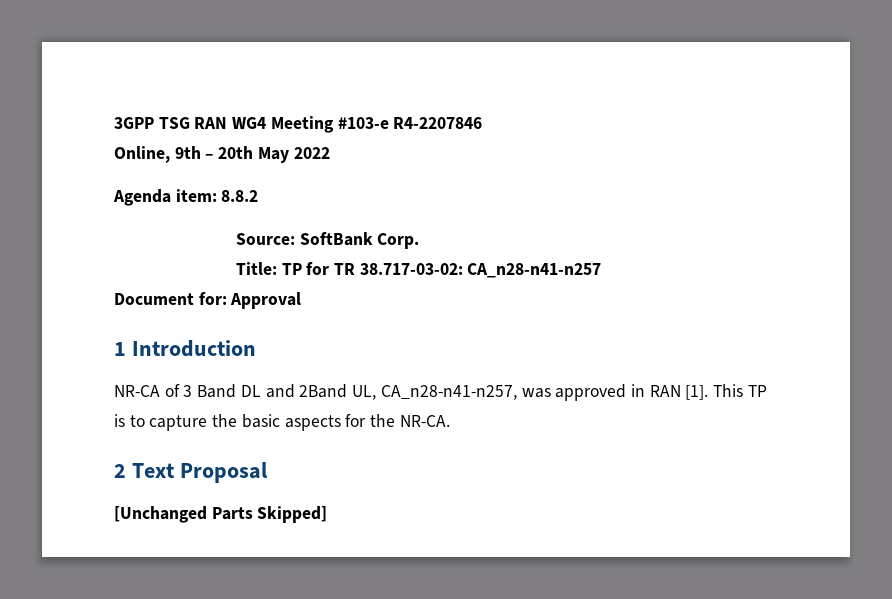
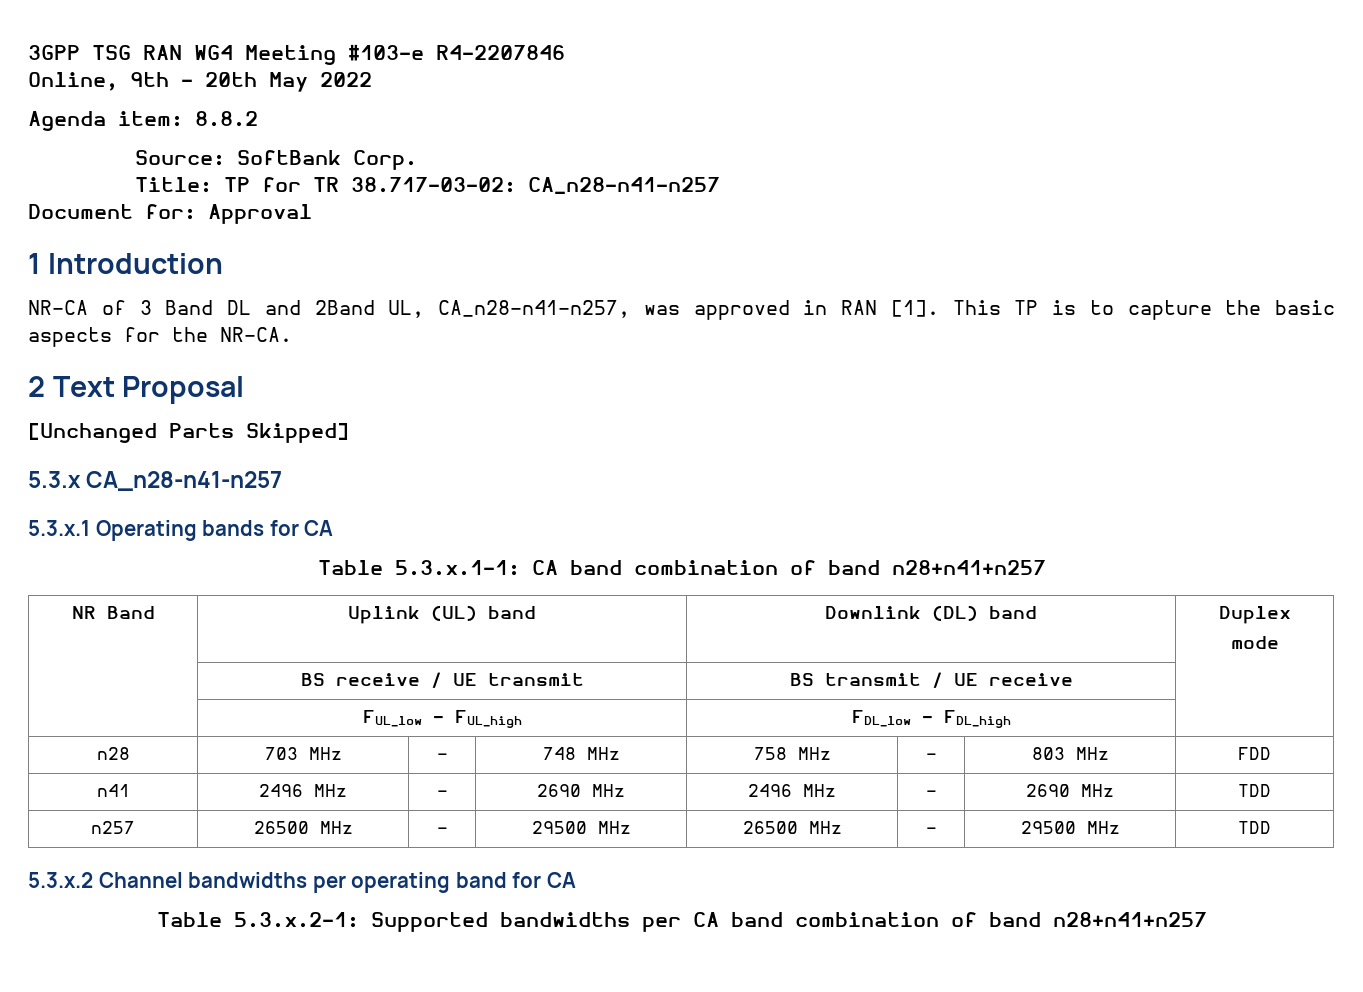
(328, 514) none -> [28,471,283,491] [28,520,334,541] [317,560,1046,576] [71,606,155,619] [348,605,536,624] [825,605,1037,621] [1218,606,1291,624] [1230,636,1279,649] [300,672,584,688] [789,672,1073,688] [362,710,522,728] [851,710,1011,728] [96,747,130,760] [264,747,342,760] [436,753,448,760] [542,747,620,760] [753,747,831,760] [925,753,937,760] [1031,747,1109,760] [1238,747,1271,760] [96,784,130,797] [259,784,347,797] [436,790,448,797] [537,784,625,797] [748,784,836,797] [925,790,937,797] [1026,784,1114,797] [1238,784,1271,797] [91,821,135,834] [253,821,353,834] [436,827,448,834] [531,821,631,834] [742,821,842,834] [925,827,937,834] [1020,821,1120,834] [1238,821,1271,834] [28,872,576,893] [156,912,1207,932] // 5.3.x CA_n28-n41-n257 // 5.3.x.1 Operating bands for CA // Table 5.3.x.1-1: CA band combination of band n28+n41+n257 // NR Band | Uplink (UL) band | Downlink (DL) band | Duplex // mode // | BS receive / UE transmit | BS transmit / UE receive | // | FUL_low – FUL_high | FDL_low – FDL_high | // n28 | 703 MHz | – | 748 MHz | 758 MHz | – | 803 MHz | FDD // n41 | 2496 MHz | – | 2690 MHz | 2496 MHz | – | 2690 MHz | TDD // n257 | 26500 MHz | – | 29500 MHz | 26500 MHz | – | 29500 MHz | TDD // 5.3.x.2 Channel bandwidths per operating band for CA // Table 5.3.x.2-1: Supported bandwidths per CA band combination of band n28+n41+n257

